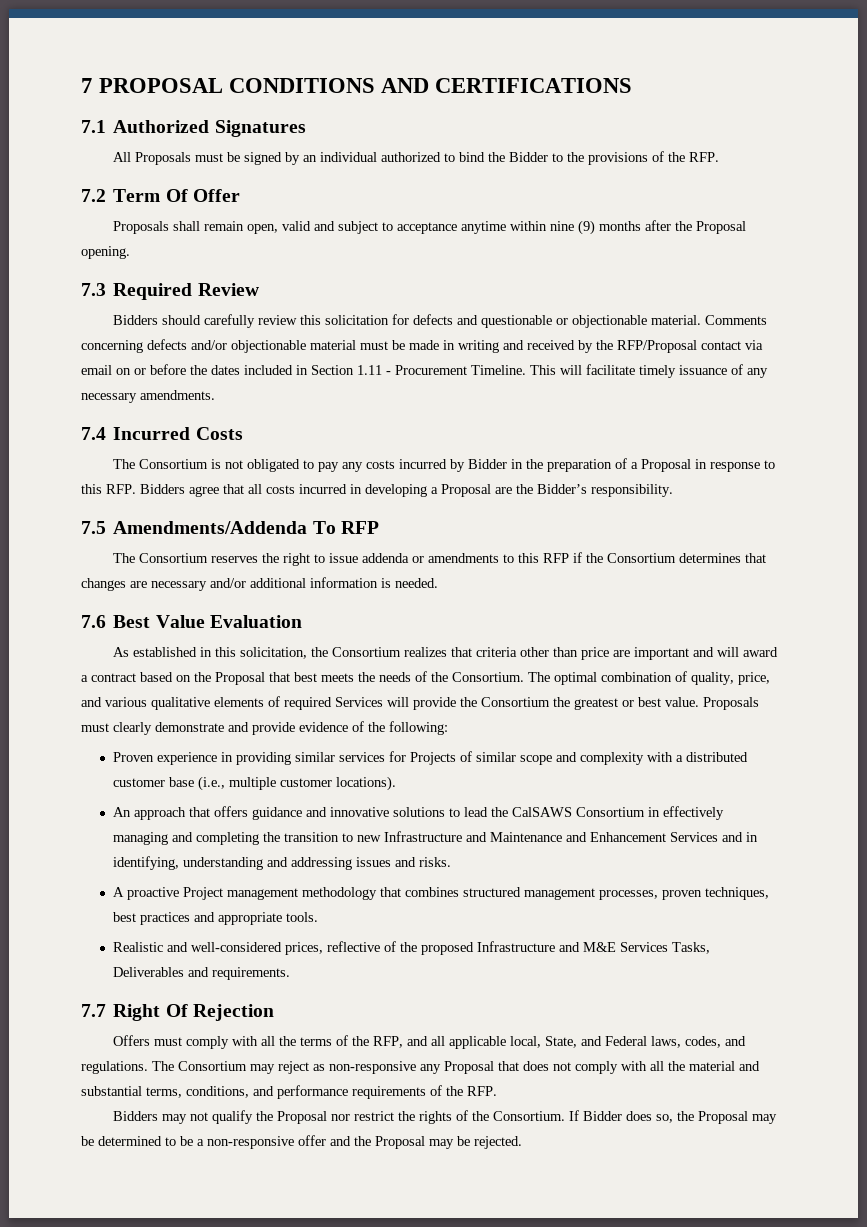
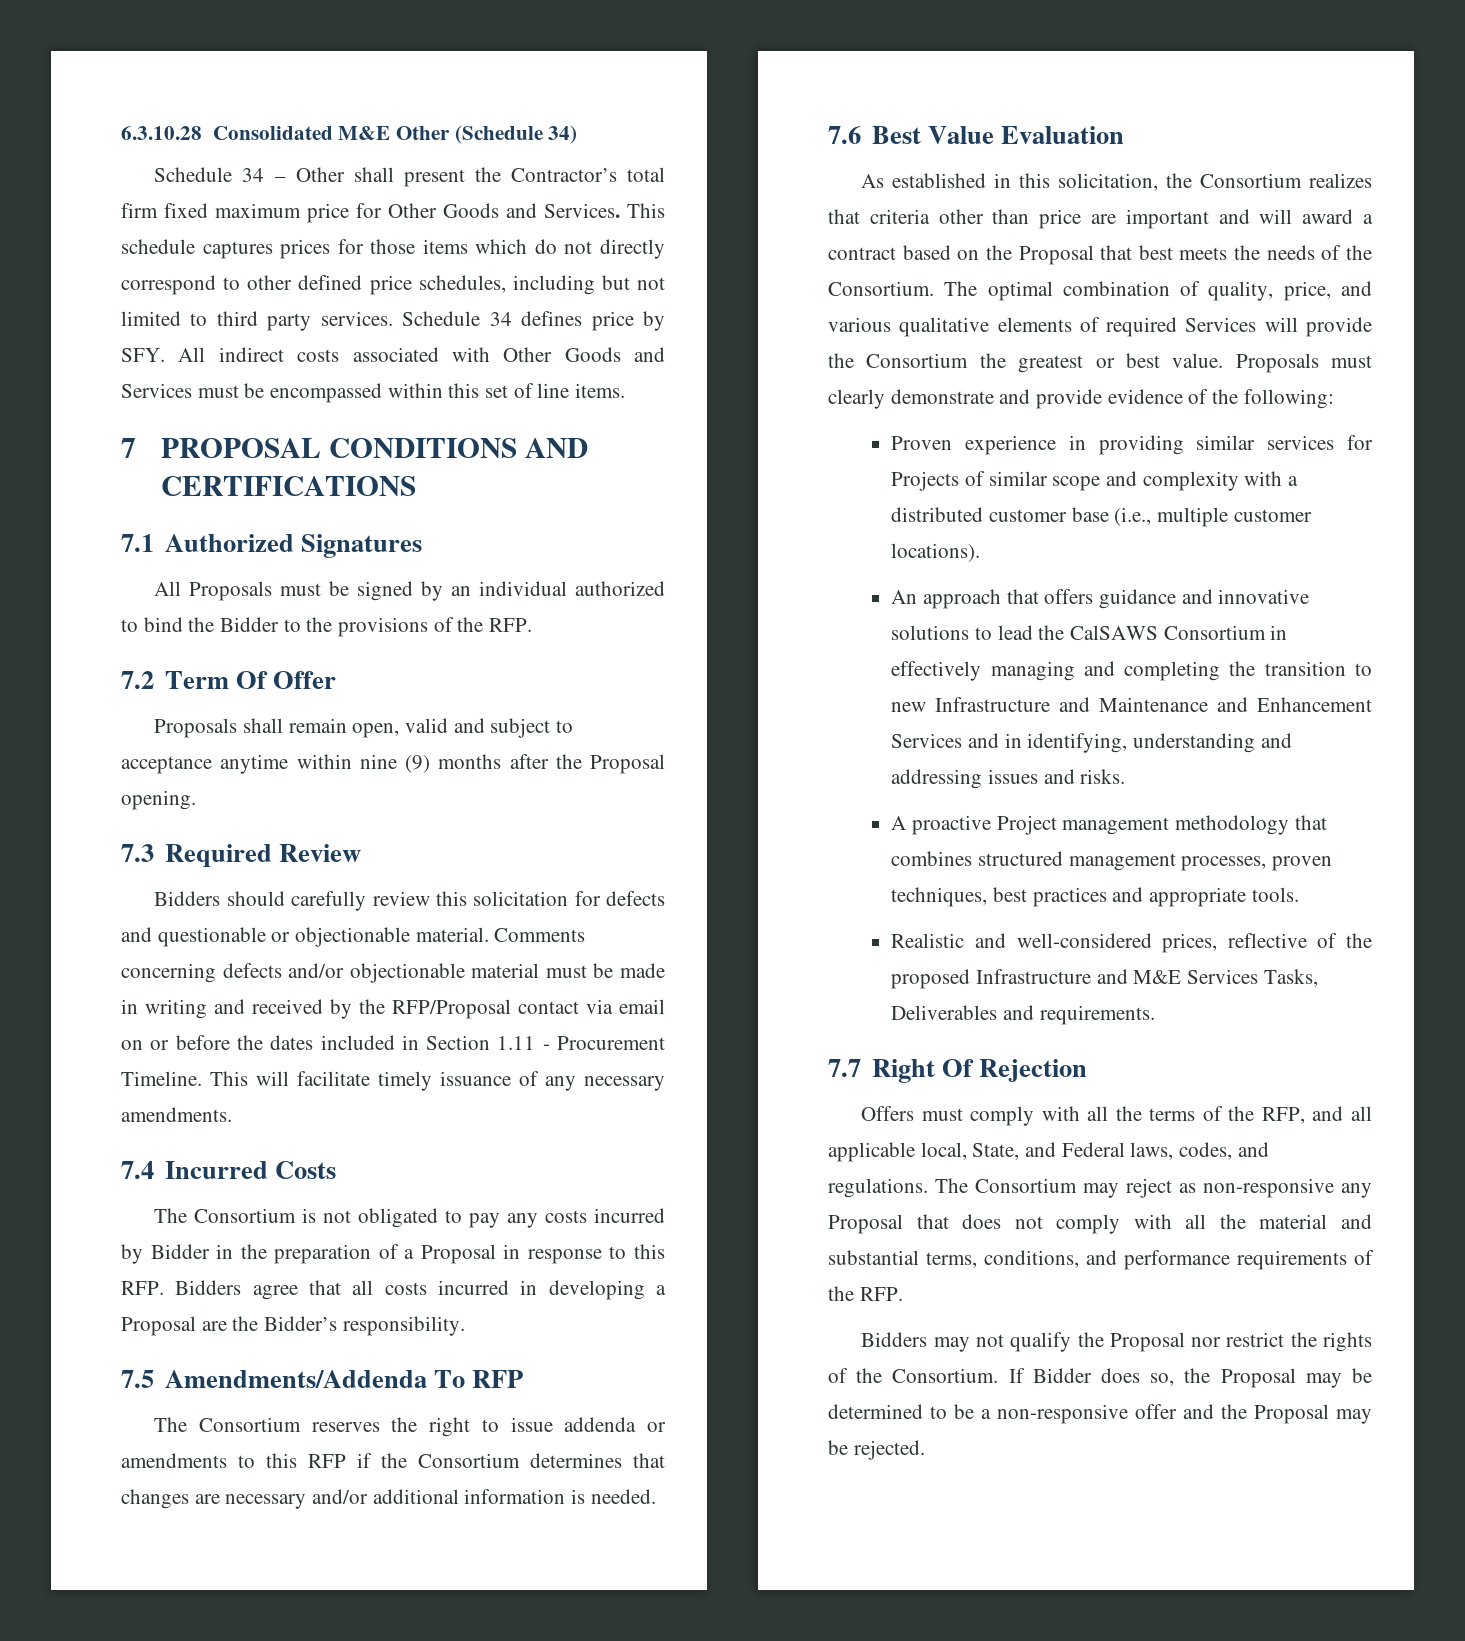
(81, 85) none -> [121,125,578,144] [154,167,665,187] [121,203,665,223] [121,239,665,259] [121,275,665,295] [121,311,665,331] [121,347,665,362] [121,383,626,403] 6.3.10.28 Consolidated M&E Other (Schedule 34) // Schedule 34 – Other shall present the Contractor’s total firm fixed maximum price for Other Goods and Services. This schedule captures prices for those items which do not directly correspond to other defined price schedules, including but not limited to third party services. Schedule 34 defines price by SFY. All indirect costs associated with Other Goods and Services must be encompassed within this set of line items. //

